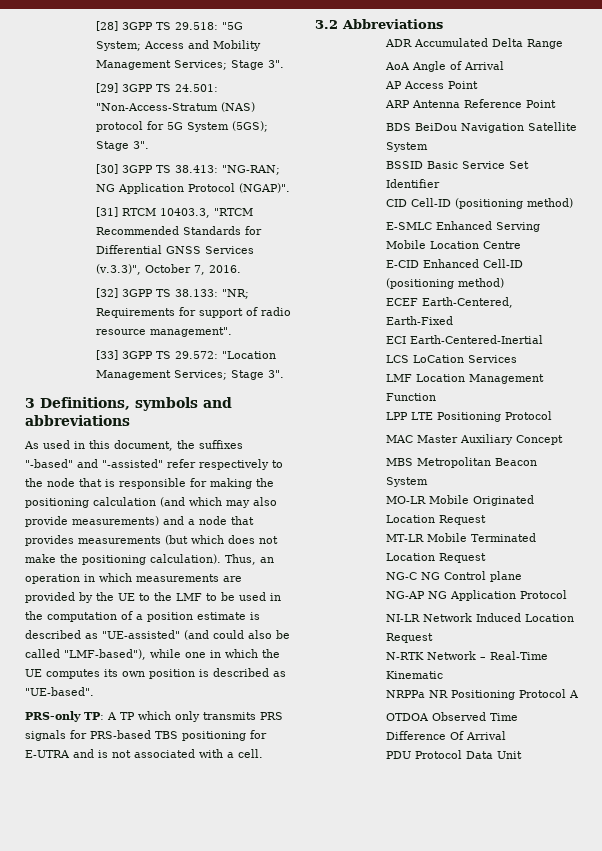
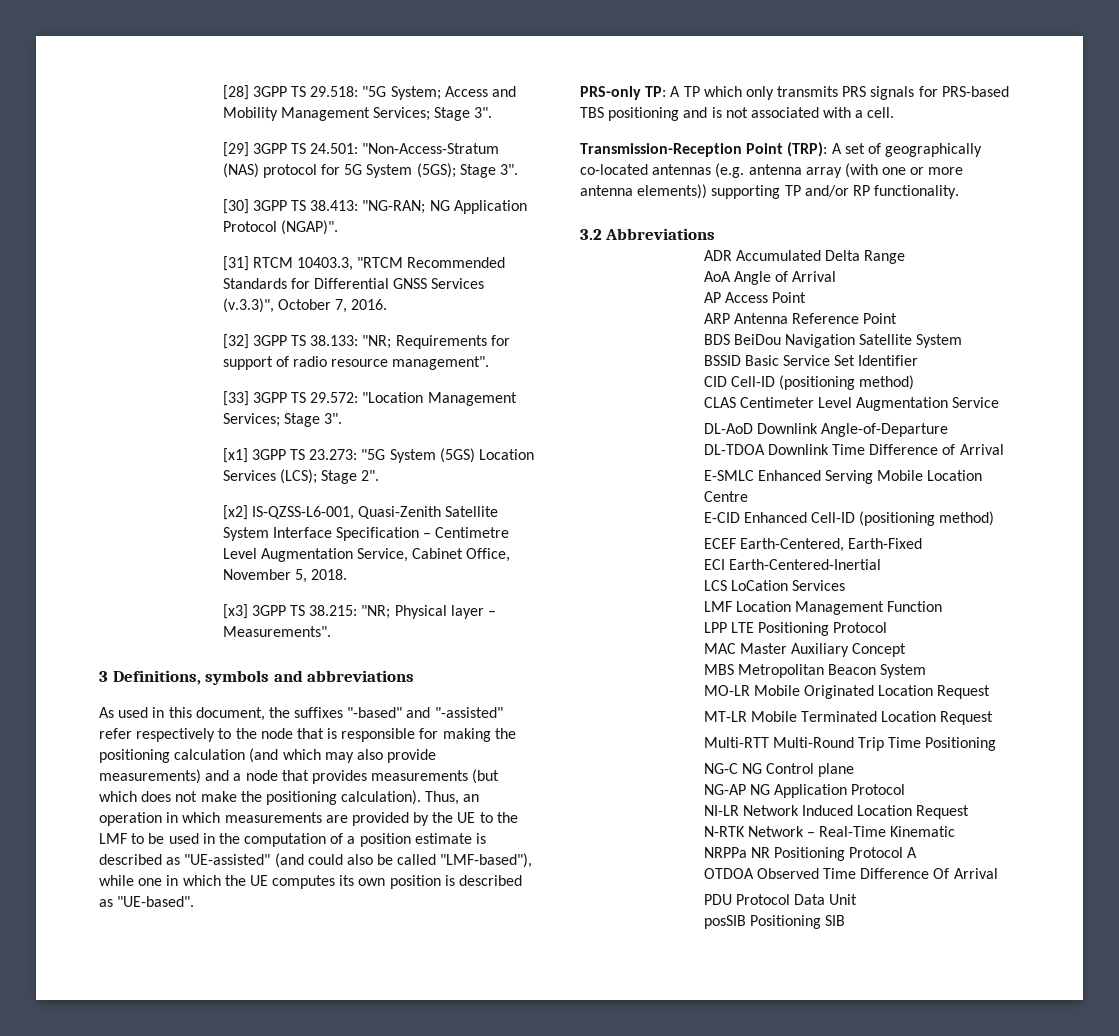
(285, 374) none -> [222,448,534,463] [222,469,380,484] [222,505,499,520] [222,527,510,541] [222,548,511,562] [222,569,348,583] [222,604,496,619] [222,626,331,637] // [x1] 3GPP TS 23.273: "5G System (5GS) Location Services (LCS); Stage 2". // [x2] IS-QZSS-L6-001, Quasi-Zenith Satellite System Interface Specification – Centimetre Level Augmentation Service, Cabinet Office, November 5, 2018. // [x3] 3GPP TS 38.215: "NR; Physical layer – Measurements".
[250,730,267,739] [25,750,70,758] for E-UTRA -> (680, 114) none
(263, 753) none -> [580,142,983,157] [580,163,964,178] [580,184,960,199] // Transmission-Reception Point (TRP): A set of geographically co-located antennas (e.g. antenna array (with one or more antenna elements)) supporting TP and/or RP functionality.
(574, 203) none -> [703,397,1000,411] [703,423,949,437] [703,444,1004,455] // CLAS Centimeter Level Augmentation Service // DL-AoD Downlink Angle-of-Departure // DL-TDOA Downlink Time Difference of Arrival
(487, 558) none -> [703,737,997,751] // Multi-RTT Multi-Round Trip Time Positioning
(523, 755) none -> [703,915,846,929] // posSIB Positioning SIB

